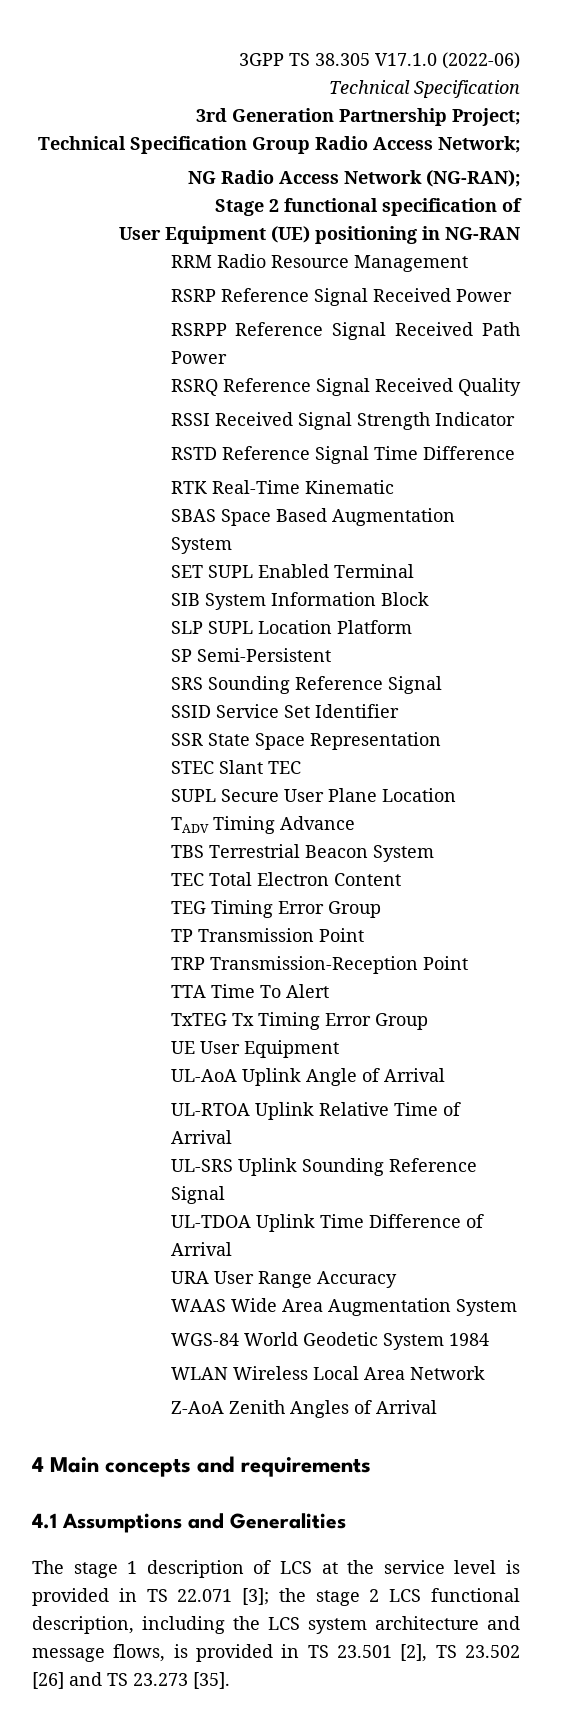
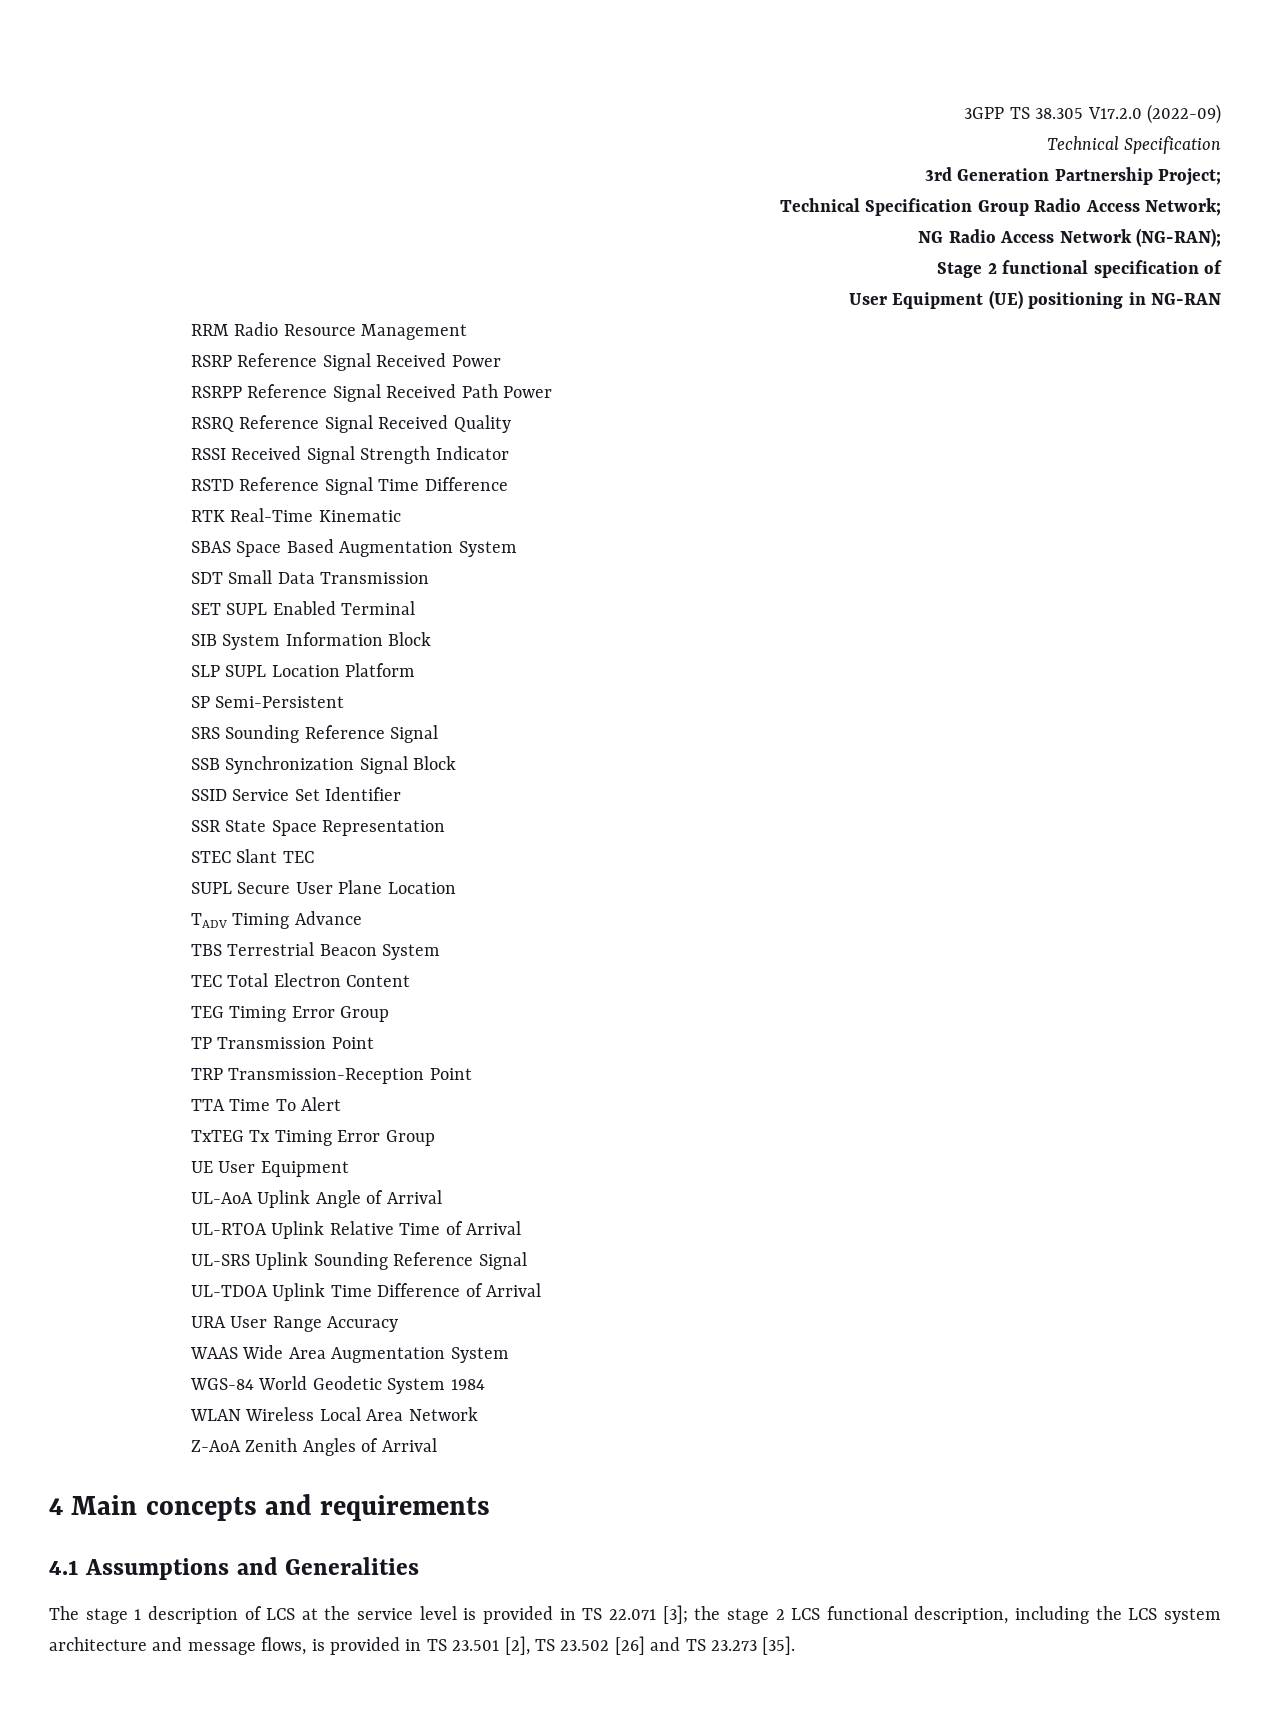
[375,52,520,69] V17.1.0 (2022-06) -> [1087,104,1221,124] V17.2.0 (2022-09)
(232, 545) none -> [191,570,430,584] // SDT Small Data Transmission
(442, 685) none -> [191,756,457,774] // SSB Synchronization Signal Block

